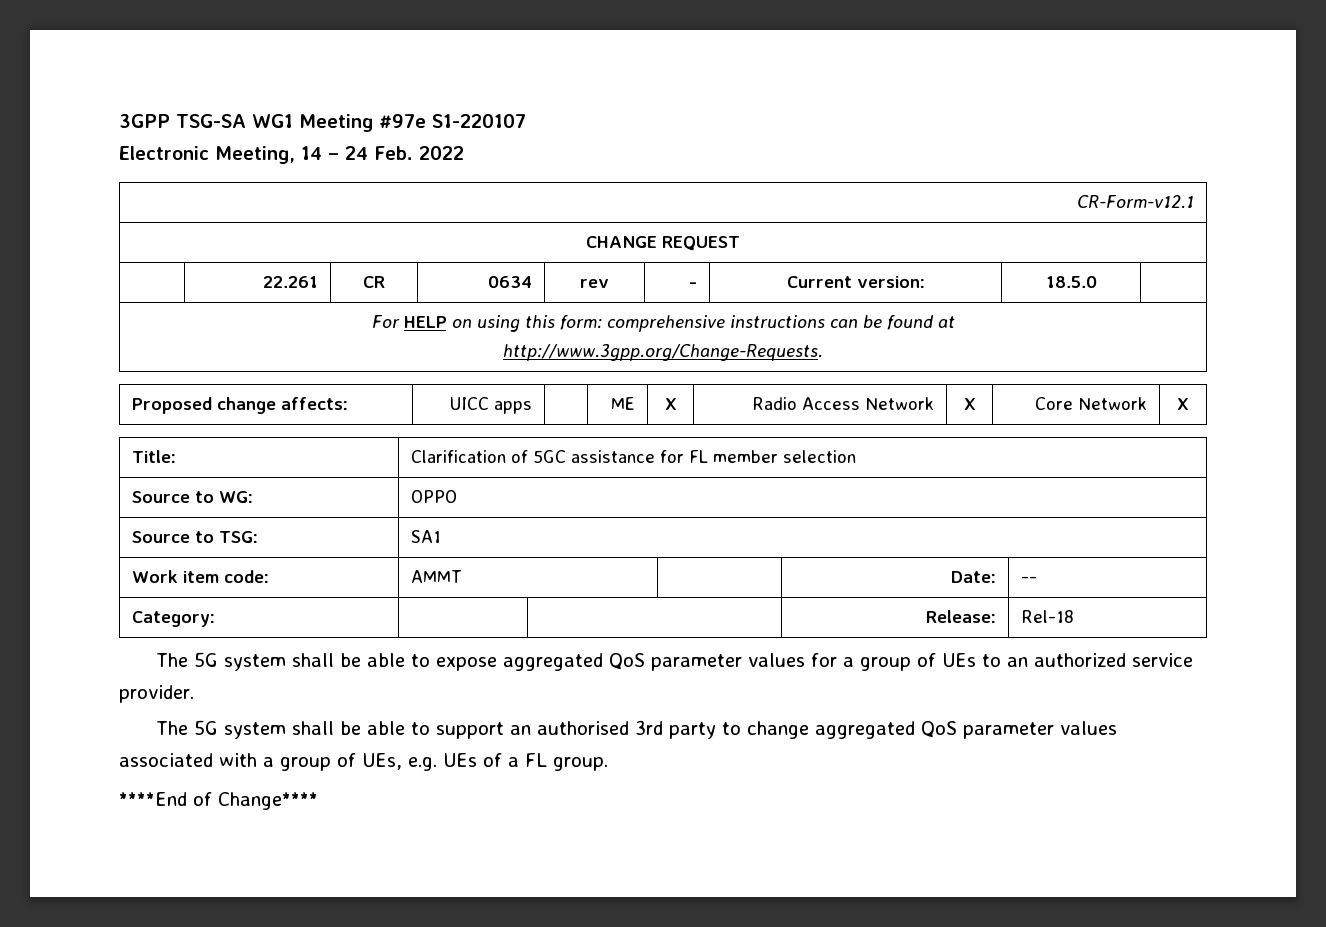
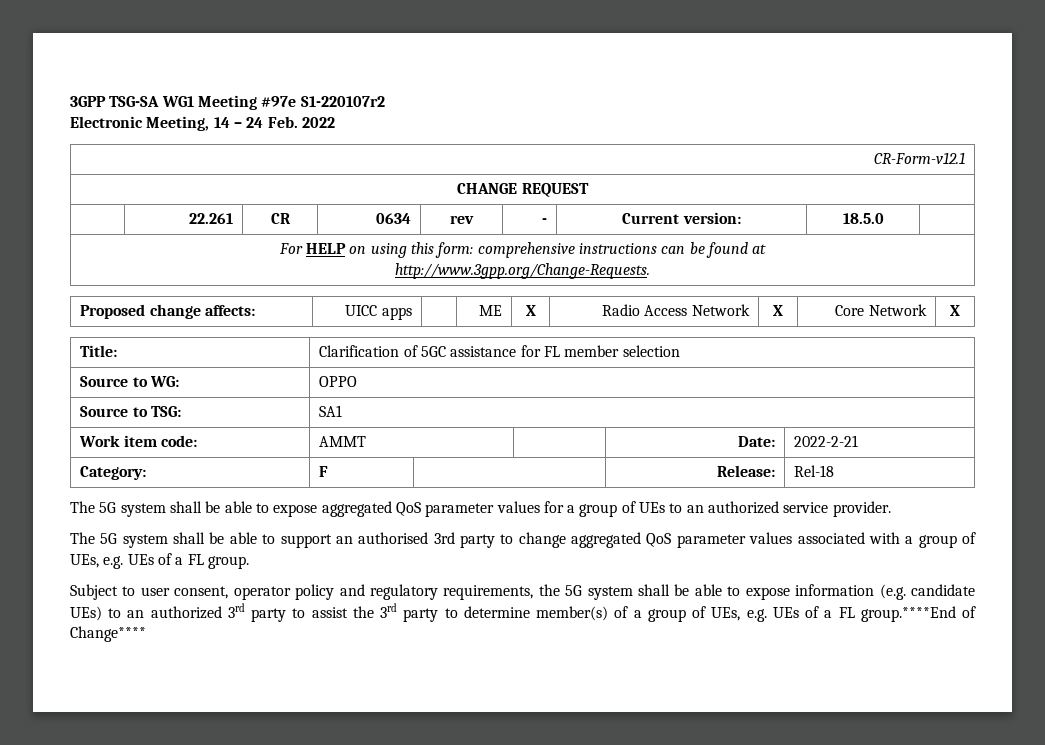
[432,114,526,128] S1-220107 -> [300,96,385,107] S1-220107r2
[1020,576,1037,583] -- -> [794,435,859,447] 2022-2-21
(215, 619) none -> [319,466,329,477] F
[119,792,187,806] ****End -> [70,584,976,600] [70,603,956,622] Subject to user consent, operator policy and regulatory requirements, the 5G system shall be able to expose information (e.g. candidate UEs) to an authorized 3rd party to assist the 3rd party to determine member(s) of a group of UEs, e.g. UEs of a FL group.****End

